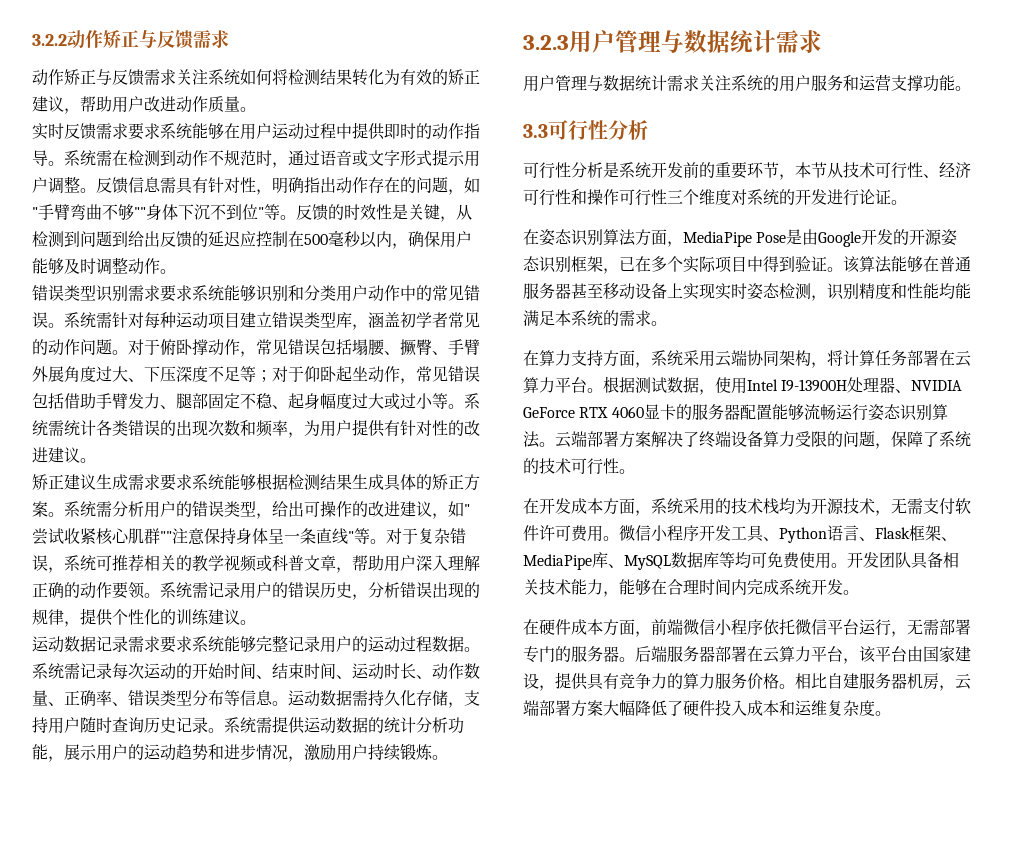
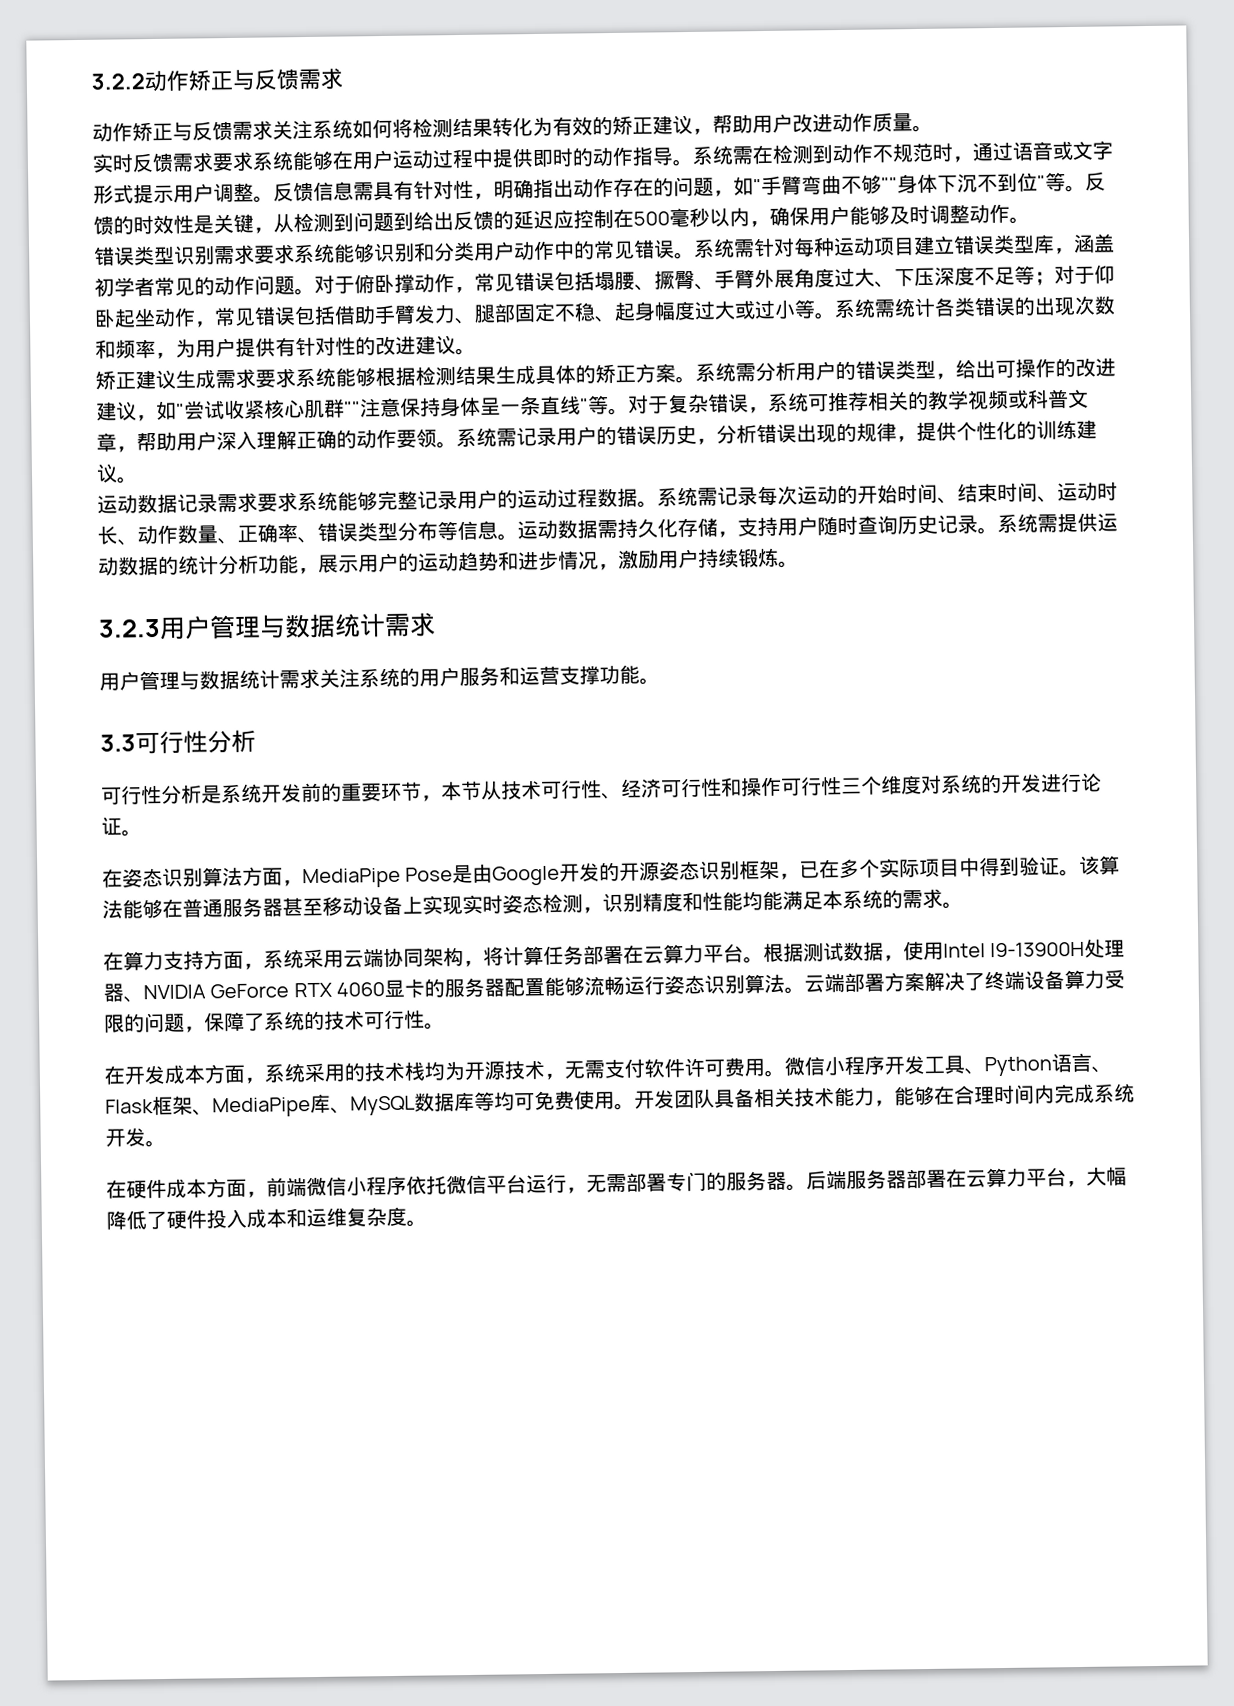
[859,646,971,663] [523,672,971,691] [523,700,603,717] 该平台由国家建设，提供具有竞争力的算力服务价格。相比自建服务器机房，云端部署方案 -> (1087, 1184) none

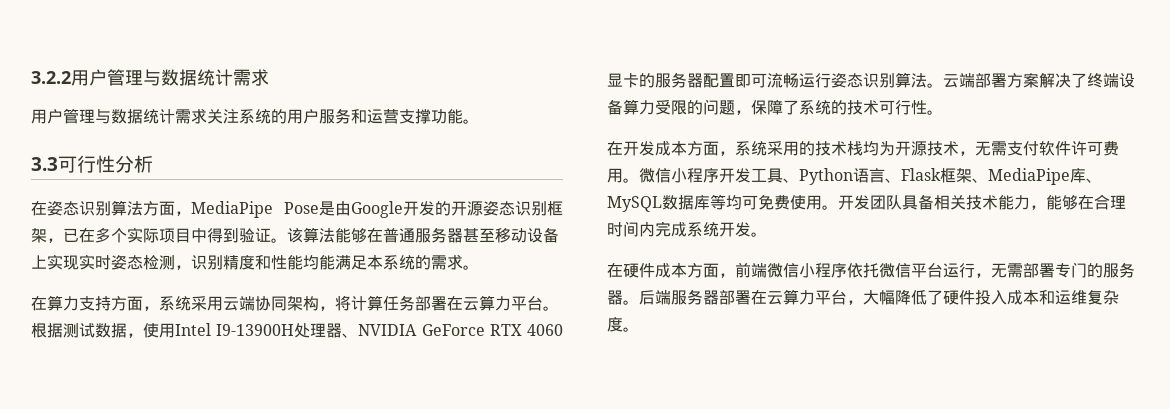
[144,68,343,92] [92,112,933,142] [92,140,1113,174] [93,171,1106,204] [93,203,1030,236] [94,233,1115,266] [94,264,1115,297] [94,295,1115,328] [95,335,476,359] [95,357,1116,390] [96,388,1089,422] [96,419,1097,453] [96,463,138,484] [97,481,1118,514] [97,512,1118,546] [98,547,799,576] [98,618,161,638] 动作矫正与反馈需求 // 动作矫正与反馈需求关注系统如何将检测结果转化为有效的矫正建议，帮助用户改进动作质量。 // 实时反馈需求要求系统能够在用户运动过程中提供即时的动作指导。系统需在检测到动作不规范时，通过语音或文字形式提示用户调整。反馈信息需具有针对性，明确指出动作存在的问题，如"手臂弯曲不够""身体下沉不到位"等。反馈的时效性是关键，从检测到问题到给出反馈的延迟应控制在500毫秒以内，确保用户能够及时调整动作。 // 错误类型识别需求要求系统能够识别和分类用户动作中的常见错误。系统需针对每种运动项目建立错误类型库，涵盖初学者常见的动作问题。对于俯卧撑动作，常见错误包括塌腰、撅臀、手臂外展角度过大、下压深度不足等；对于仰卧起坐动作，常见错误包括借助手臂发力、腿部固定不稳、起身幅度过大或过小等。系统需统计各类错误的出现次数和频率，为用户提供有针对性的改进建议。 // 矫正建议生成需求要求系统能够根据检测结果生成具体的矫正方案。系统需分析用户的错误类型，给出可操作的改进建议，如"尝试收紧核心肌群""注意保持身体呈一条直线"等。对于复杂错误，系统可推荐相关的教学视频或科普文章，帮助用户深入理解正确的动作要领。系统需记录用户的错误历史，分析错误出现的规律，提供个性化的训练建议。 // 运动数据记录需求要求系统能够完整记录用户的运动过程数据。系统需记录每次运动的开始时间、结束时间、运动时长、动作数量、正确率、错误类型分布等信息。运动数据需持久化存储，支持用户随时查询历史记录。系统需提供运动数据的统计分析功能，展示用户的运动趋势和进步情况，激励用户持续锻炼。 // 3.2.3 -> (71, 77) none
[101,772,1102,805] [101,816,142,837] // 可行性分析是系统开发前的重要环节，本节从技术可行性、经济可行性和操作可行性三个维度对系统的开发进行论证。 -> (153, 164) none
[544,976,586,996] 能够 -> [735,73,767,88] 即可

